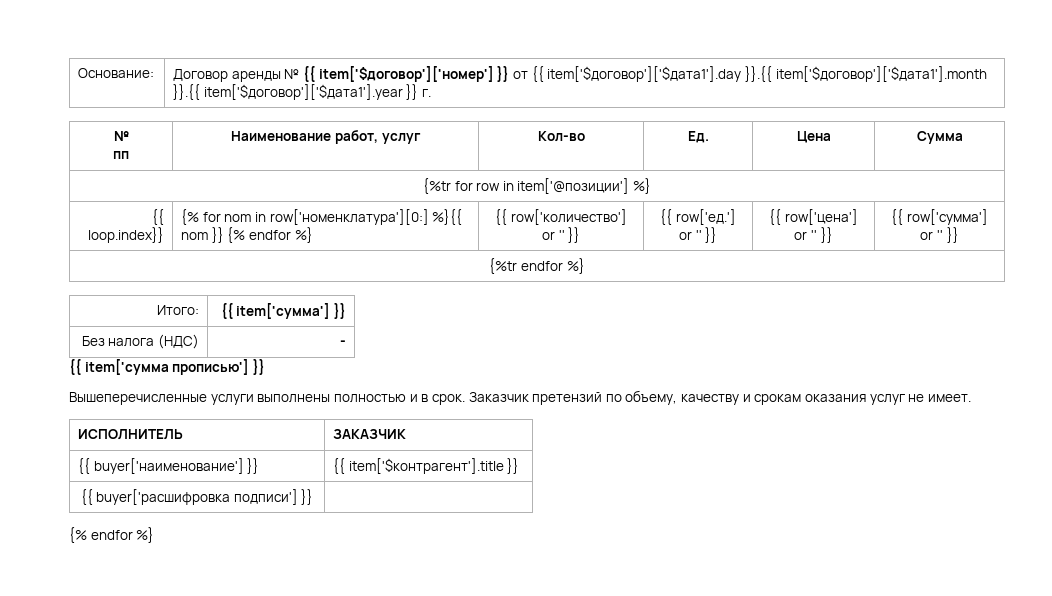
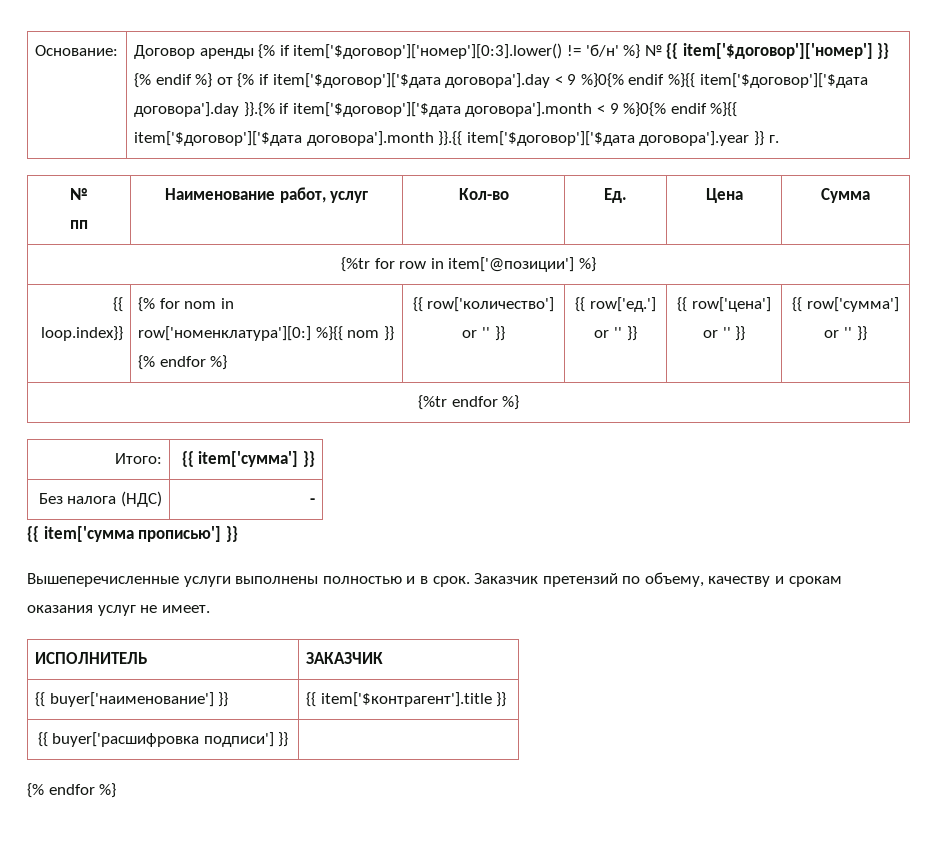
[284,66,987,82] [173,84,403,100] № {{ item['$договор']['номер'] }} от {{ item['$договор']['$дата1'].day }}.{{ item['$договор']['$дата1'].month }}.{{ item['$договор']['$дата1'].year -> [258,43,890,59] [133,73,868,88] [133,102,738,117] [133,131,750,146] {% if item['$договор']['номер'][0:3].lower() != 'б/н' %} № {{ item['$договор']['номер'] }} {% endif %} от {% if item['$договор']['$дата договора'].day < 9 %}0{% endif %}{{ item['$договор']['$дата договора'].day }}.{% if item['$договор']['$дата договора'].month < 9 %}0{% endif %}{{ item['$договор']['$дата договора'].month }}.{{ item['$договор']['$дата договора'].year

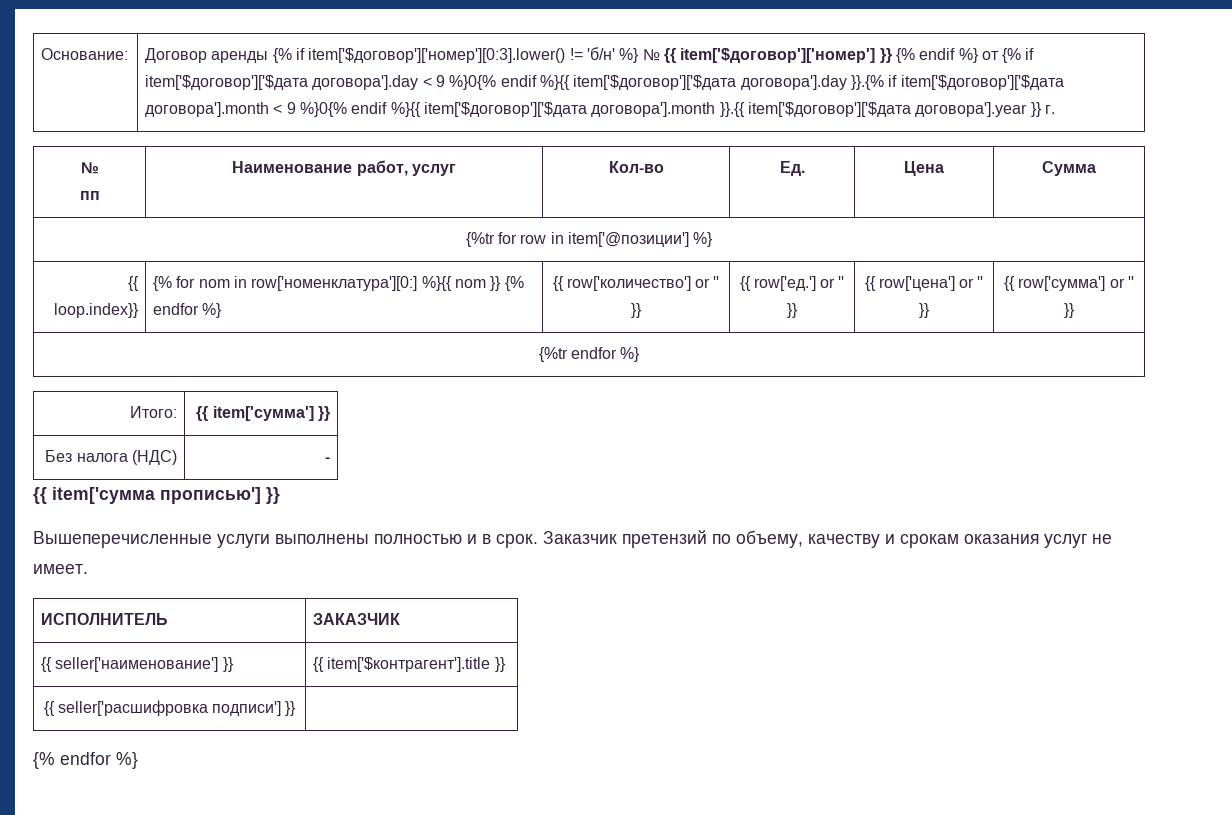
[49,692,214,707] buyer['наименование'] -> [55,657,219,672] seller['наименование']
[52,732,200,747] buyer['расшифровка -> [57,700,208,716] seller['расшифровка

